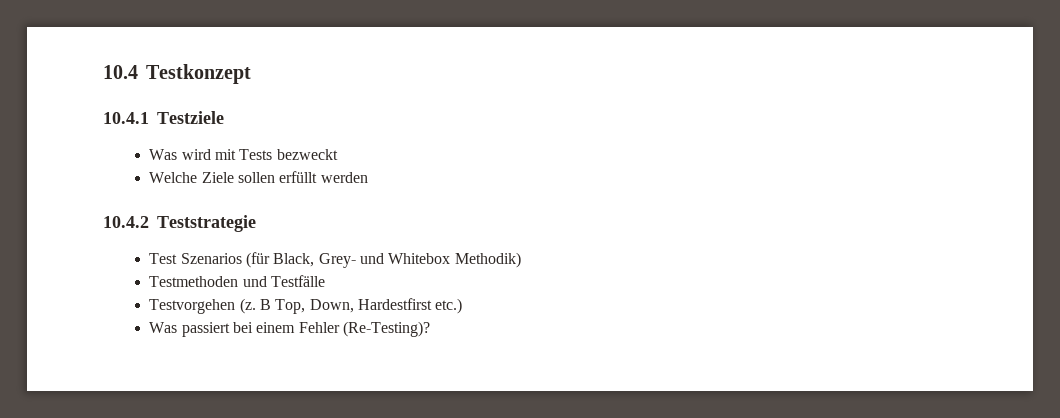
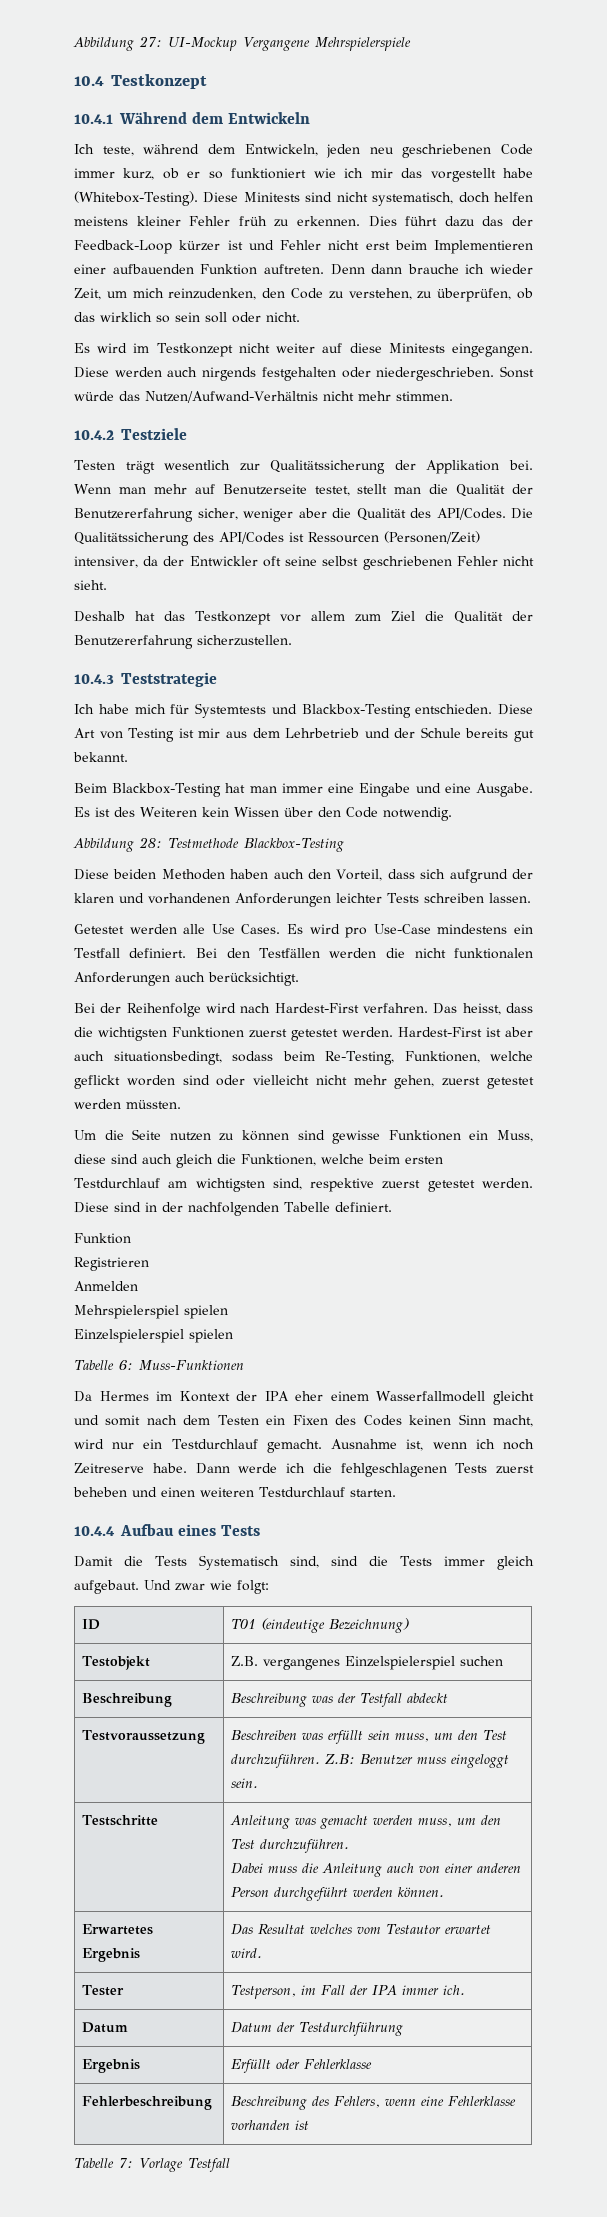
[103,64,251,84] [103,111,224,124] [149,149,338,160] [149,171,368,183] [103,215,256,232] [149,252,521,268] [149,275,325,287] [149,298,463,314] [149,321,430,337] 10.4 Testkonzept // 10.4.1 Testziele // Was wird mit Tests bezweckt // Welche Ziele sollen erfüllt werden // 10.4.2 Teststrategie // Test Szenarios (für Black, Grey- und Whitebox Methodik) // Testmethoden und Testfälle // Testvorgehen (z. B Top, Down, Hardestfirst etc.) // Was passiert bei einem Fehler (Re-Testing)? -> [73,36,411,51] [74,74,207,89] [74,112,310,124] [74,144,533,158] [74,168,533,182] [74,191,533,206] [74,216,534,227] [74,240,533,254] [74,264,533,275] [74,288,533,302] [74,312,300,323] [74,343,533,357] [74,366,534,381] [74,391,453,403] [74,428,187,440] [74,460,533,474] [74,484,533,497] [74,508,533,522] [74,531,480,546] [74,556,534,570] [74,580,107,590] [74,611,533,625] [74,635,292,649] [74,672,217,687] [74,703,533,718] [74,727,534,742] [73,752,128,762] [74,783,533,797] [74,807,452,821] [73,837,344,852] [74,869,533,883] [74,893,531,907] [74,924,533,938] [74,948,533,959] [74,972,299,986] [74,1003,533,1017] [74,1027,533,1041] [74,1051,533,1065] [74,1075,534,1089] [74,1099,181,1109] [74,1129,533,1144] [74,1154,443,1168] [74,1178,533,1192] [74,1202,392,1216] [74,1233,131,1244] [74,1257,149,1271] [74,1281,138,1291] [74,1305,228,1319] [74,1329,233,1343] [74,1360,244,1370] [74,1391,534,1405] [74,1414,534,1427] [74,1439,534,1453] [74,1463,534,1477] [73,1487,396,1497] [74,1524,260,1536] [74,1555,534,1570] [74,1580,269,1594] [82,1619,101,1630] [231,1618,410,1633] [82,1656,151,1670] [231,1656,504,1670] [82,1693,173,1707] [231,1693,449,1707] [82,1730,206,1744] [231,1730,508,1744] [231,1754,510,1768] [231,1778,259,1788] [82,1815,159,1826] [230,1815,502,1829] [231,1839,350,1853] [231,1863,522,1877] [231,1887,445,1901] [82,1924,154,1935] [82,1948,141,1962] [231,1924,492,1935] [231,1948,263,1958] [82,1985,125,1996] [231,1985,466,1999] [82,2022,129,2033] [231,2022,404,2036] [82,2059,141,2073] [231,2059,373,2073] [82,2096,213,2110] [231,2096,517,2110] [231,2120,310,2130] [74,2158,230,2172] Abbildung 27: UI-Mockup Vergangene Mehrspielerspiele // 10.4 Testkonzept // 10.4.1 Während dem Entwickeln // Ich teste, während dem Entwickeln, jeden neu geschriebenen Code immer kurz, ob er so funktioniert wie ich mir das vorgestellt habe (Whitebox-Testing). Diese Minitests sind nicht systematisch, doch helfen meistens kleiner Fehler früh zu erkennen. Dies führt dazu das der Feedback-Loop kürzer ist und Fehler nicht erst beim Implementieren einer aufbauenden Funktion auftreten. Denn dann brauche ich wieder Zeit, um mich reinzudenken, den Code zu verstehen, zu überprüfen, ob das wirklich so sein soll oder nicht. // Es wird im Testkonzept nicht weiter auf diese Minitests eingegangen. Diese werden auch nirgends festgehalten oder niedergeschrieben. Sonst würde das Nutzen/Aufwand-Verhältnis nicht mehr stimmen. // 10.4.2 Testziele // Testen trägt wesentlich zur Qualitätssicherung der Applikation bei. Wenn man mehr auf Benutzerseite testet, stellt man die Qualität der Benutzererfahrung sicher, weniger aber die Qualität des API/Codes. Die Qualitätssicherung des API/Codes ist Ressourcen (Personen/Zeit) intensiver, da der Entwickler oft seine selbst geschriebenen Fehler nicht sieht. // Deshalb hat das Testkonzept vor allem zum Ziel die Qualität der Benutzererfahrung sicherzustellen. // 10.4.3 Teststrategie // Ich habe mich für Systemtests und Blackbox-Testing entschieden. Diese Art von Testing ist mir aus dem Lehrbetrieb und der Schule bereits gut bekannt. // Beim Blackbox-Testing hat man immer eine Eingabe und eine Ausgabe. Es ist des Weiteren kein Wissen über den Code notwendig. // Abbildung 28: Testmethode Blackbox-Testing // Diese beiden Methoden haben auch den Vorteil, dass sich aufgrund der klaren und vorhandenen Anforderungen leichter Tests schreiben lassen. // Getestet werden alle Use Cases. Es wird pro Use-Case mindestens ein Testfall definiert. Bei den Testfällen werden die nicht funktionalen Anforderungen auch berücksichtigt. // Bei der Reihenfolge wird nach Hardest-First verfahren. Das heisst, dass die wichtigsten Funktionen zuerst getestet werden. Hardest-First ist aber auch situationsbedingt, sodass beim Re-Testing, Funktionen, welche geflickt worden sind oder vielleicht nicht mehr gehen, zuerst getestet werden müssten. // Um die Seite nutzen zu können sind gewisse Funktionen ein Muss, diese sind auch gleich die Funktionen, welche beim ersten Testdurchlauf am wichtigsten sind, respektive zuerst getestet werden. Diese sind in der nachfolgenden Tabelle definiert. // Funktion // Registrieren // Anmelden // Mehrspielerspiel spielen // Einzelspielerspiel spielen // Tabelle 6: Muss-Funktionen // Da Hermes im Kontext der IPA eher einem Wasserfallmodell gleicht und somit nach dem Testen ein Fixen des Codes keinen Sinn macht, wird nur ein Testdurchlauf gemacht. Ausnahme ist, wenn ich noch Zeitreserve habe. Dann werde ich die fehlgeschlagenen Tests zuerst beheben und einen weiteren Testdurchlauf starten. // 10.4.4 Aufbau eines Tests // Damit die Tests Systematisch sind, sind die Tests immer gleich aufgebaut. Und zwar wie folgt: // ID | T01 (eindeutige Bezeichnung) // Testobjekt | Z.B. vergangenes Einzelspielerspiel suchen // Beschreibung | Beschreibung was der Testfall abdeckt // Testvoraussetzung | Beschreiben was erfüllt sein muss, um den Test durchzuführen. Z.B: Benutzer muss eingeloggt sein. // Testschritte | Anleitung was gemacht werden muss, um den Test durchzuführen. // Dabei muss die Anleitung auch von einer anderen Person durchgeführt werden können. // Erwartetes Ergebnis | Das Resultat welches vom Testautor erwartet wird. // Tester | Testperson, im Fall der IPA immer ich. // Datum | Datum der Testdurchführung // Ergebnis | Erfüllt oder Fehlerklasse // Fehlerbeschreibung | Beschreibung des Fehlers, wenn eine Fehlerklasse vorhanden ist // Tabelle 7: Vorlage Testfall

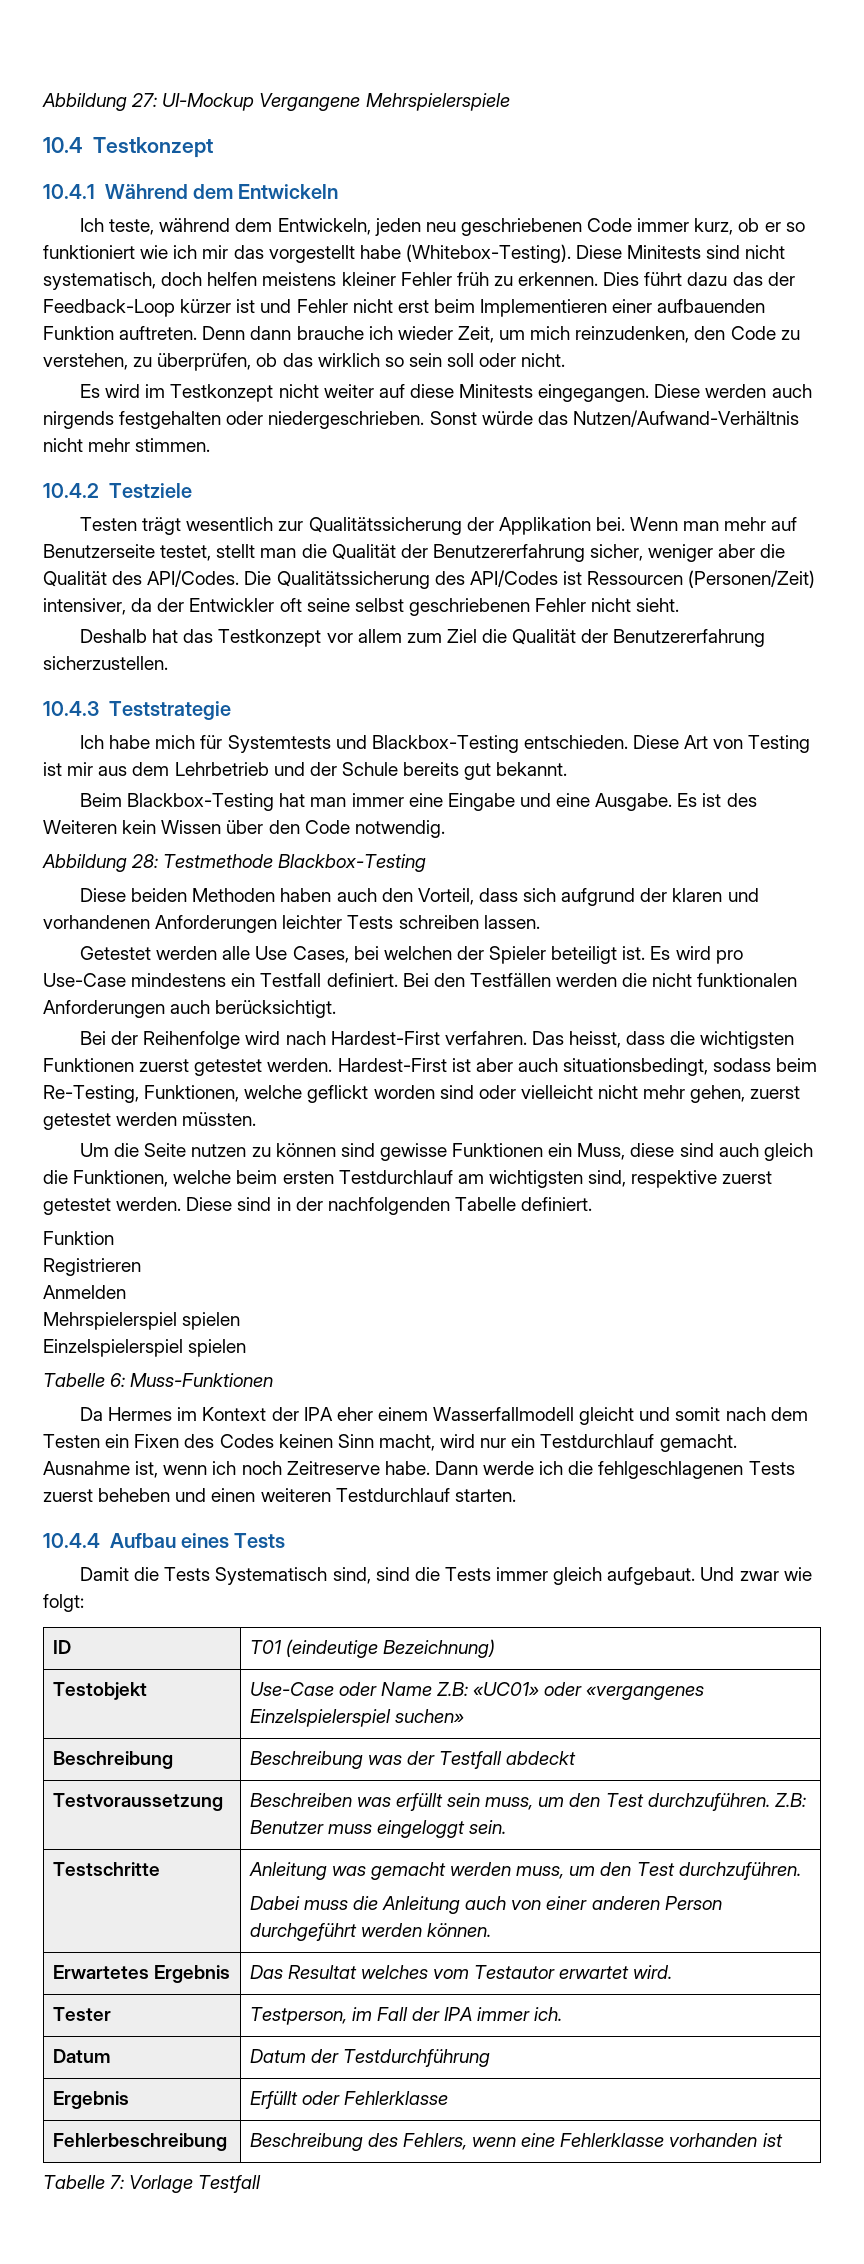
[241,924,281,934] Cases. -> [292,946,646,964] Cases, bei welchen der Spieler beteiligt ist.
[231,1656,504,1670] Z.B. vergangenes Einzelspielerspiel suchen -> [249,1682,705,1700] [249,1709,464,1727] Use-Case oder Name Z.B: «UC01» oder «vergangenes Einzelspielerspiel suchen»

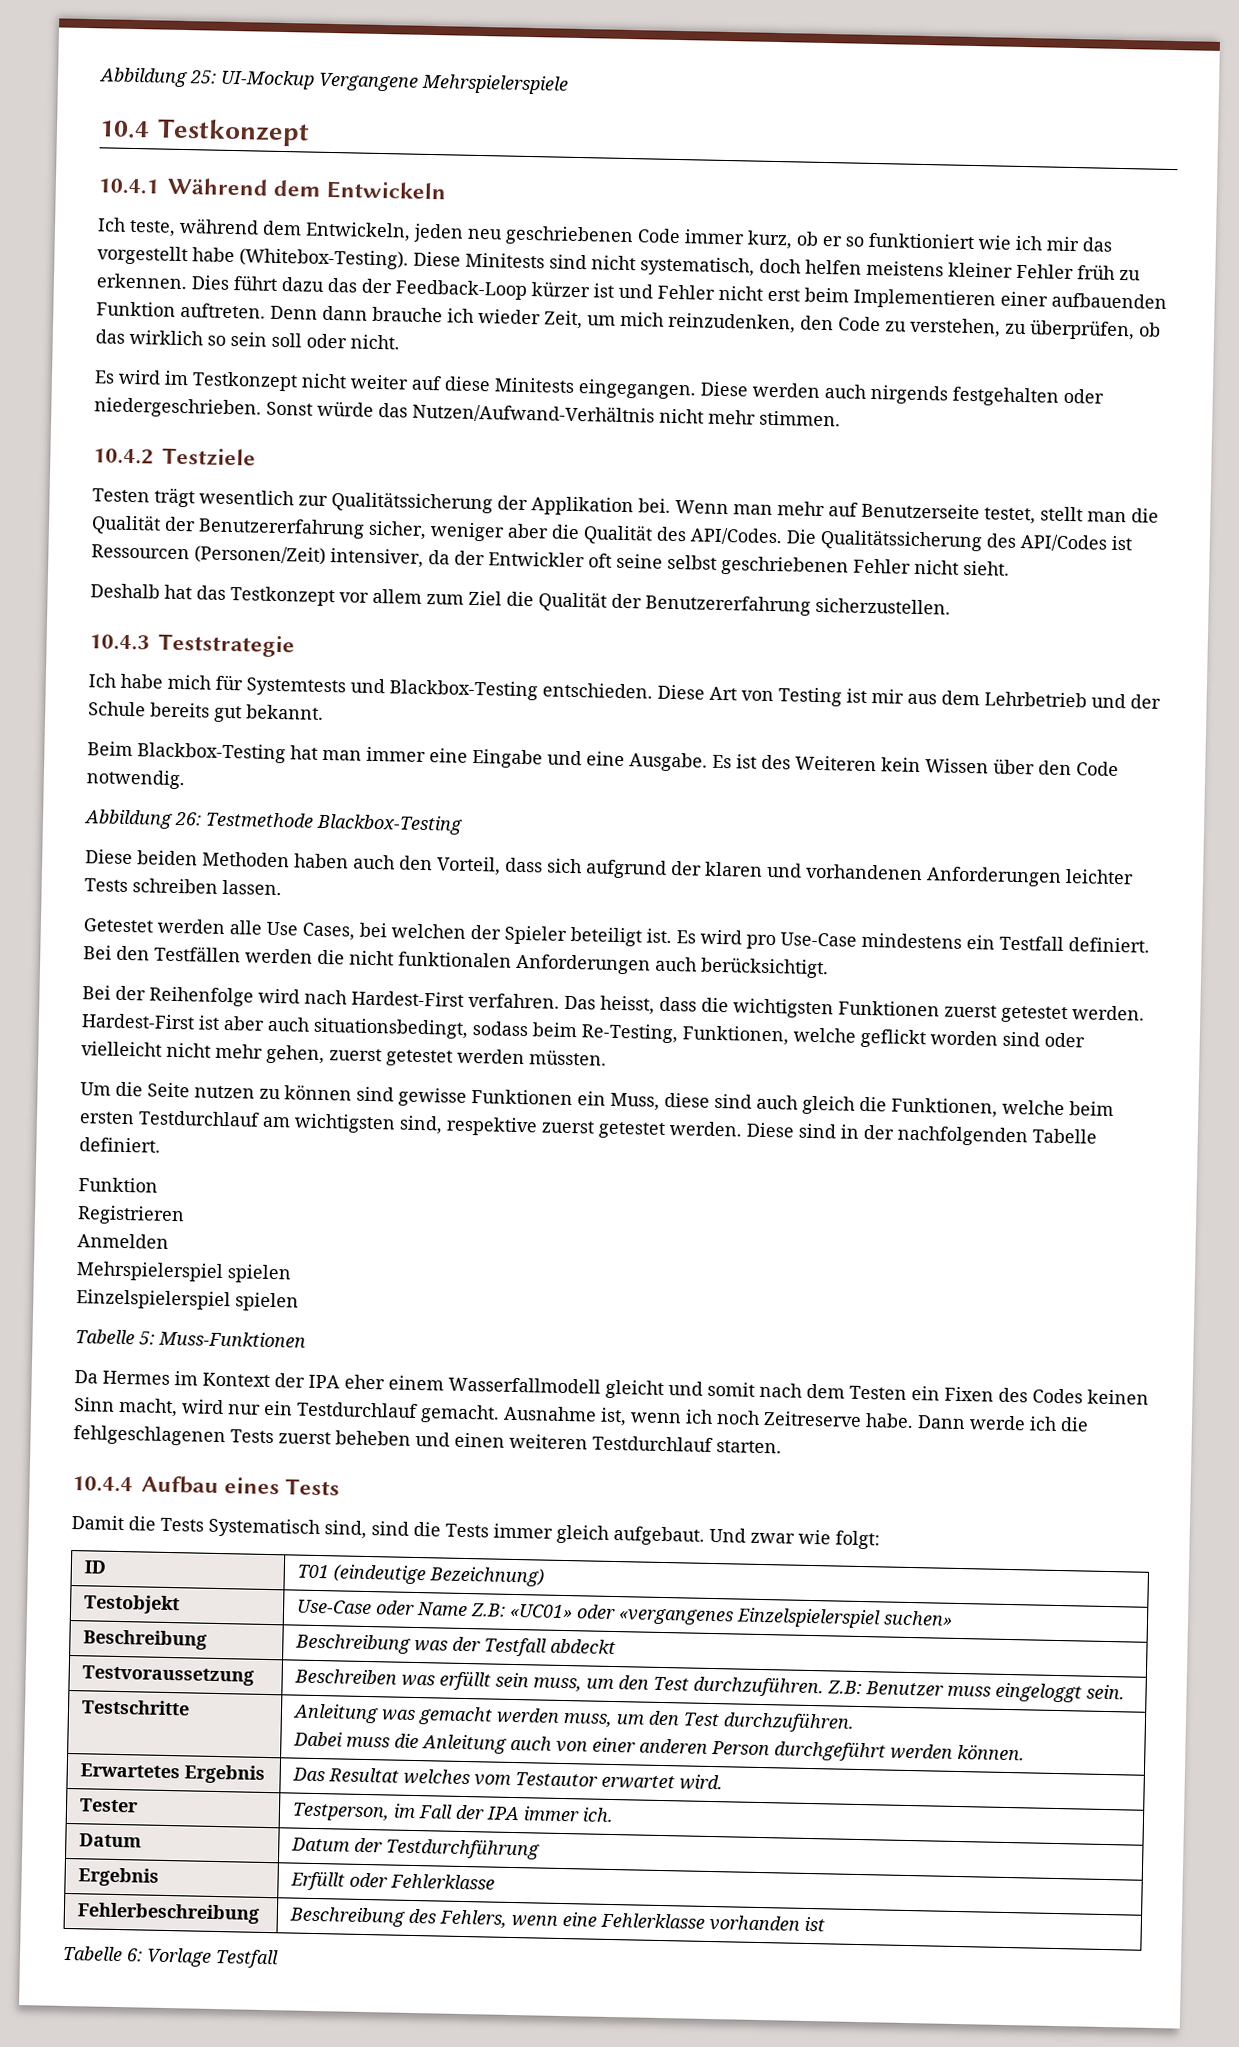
[42,93,158,111] Abbildung 27: -> [98,67,217,88] Abbildung 25:
[131,854,159,868] 28: -> [174,811,202,826] 26:
[110,1373,126,1387] 6: -> [139,1331,155,1345] 5:
[110,2175,125,2189] 7: -> [126,1948,143,1962] 6:

